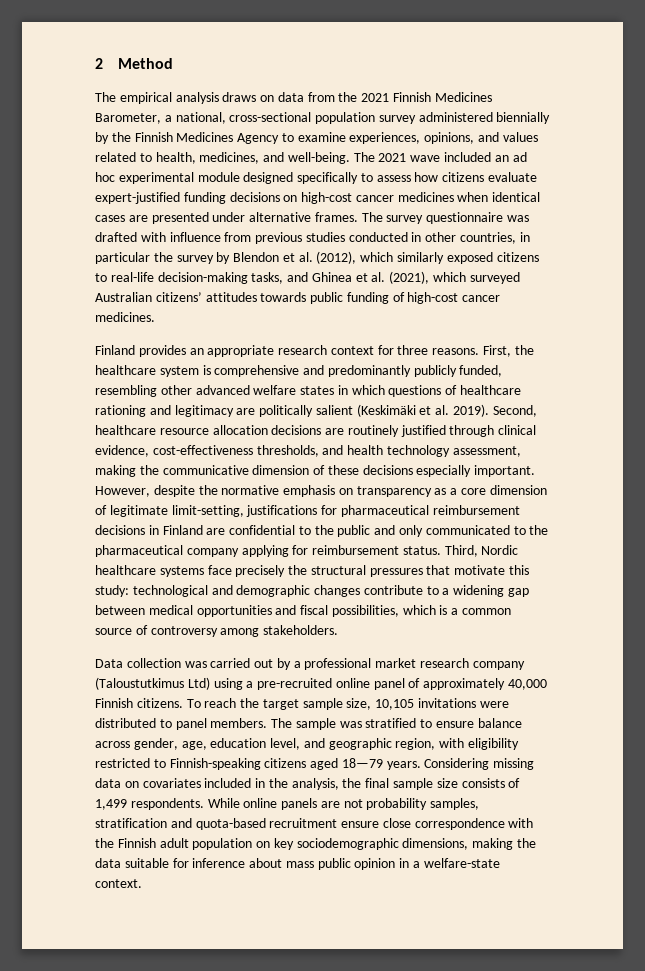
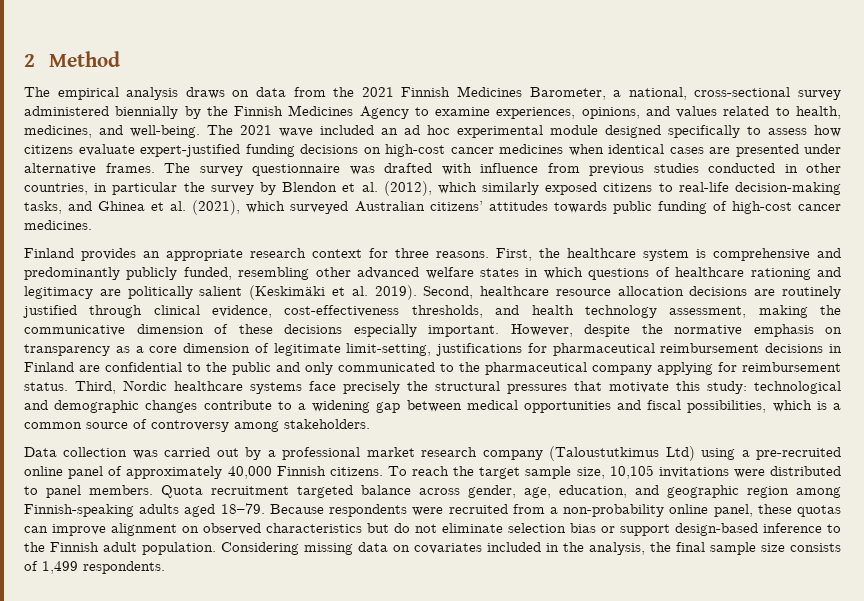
[315,112,376,124] population -> (791, 92) none
[271,718,522,730] [95,738,520,750] [95,758,421,770] The sample was stratified to ensure balance across gender, age, education level, and geographic region, with eligibility restricted to Finnish-speaking citizens aged 18—79 years. -> [161,485,841,498] [24,503,841,517] [24,523,841,536] [24,542,216,555] Quota recruitment targeted balance across gender, age, education, and geographic region among Finnish-speaking adults aged 18–79. Because respondents were recruited from a non-probability online panel, these quotas can improve alignment on observed characteristics but do not eliminate selection bias or support design-based inference to the Finnish adult population.
[207,798,480,810] [95,818,534,830] [95,838,537,850] [95,858,500,870] [95,879,142,888] While online panels are not probability samples, stratification and quota-based recruitment ensure close correspondence with the Finnish adult population on key sociodemographic dimensions, making the data suitable for inference about mass public opinion in a welfare-state context. -> (165, 567) none

